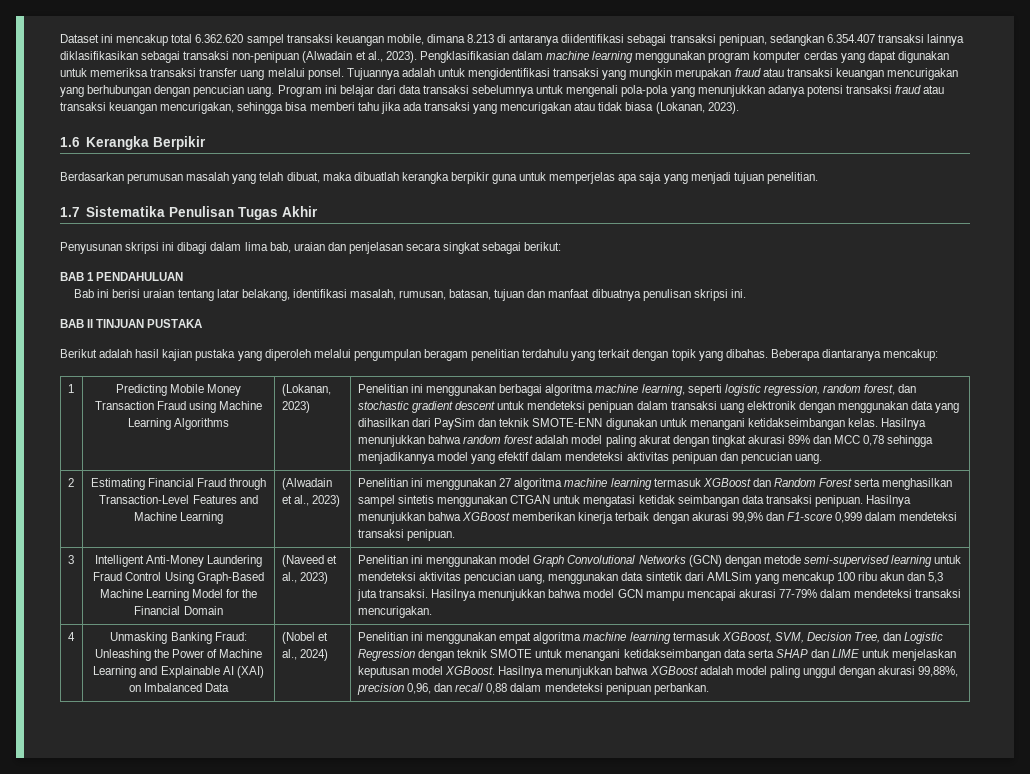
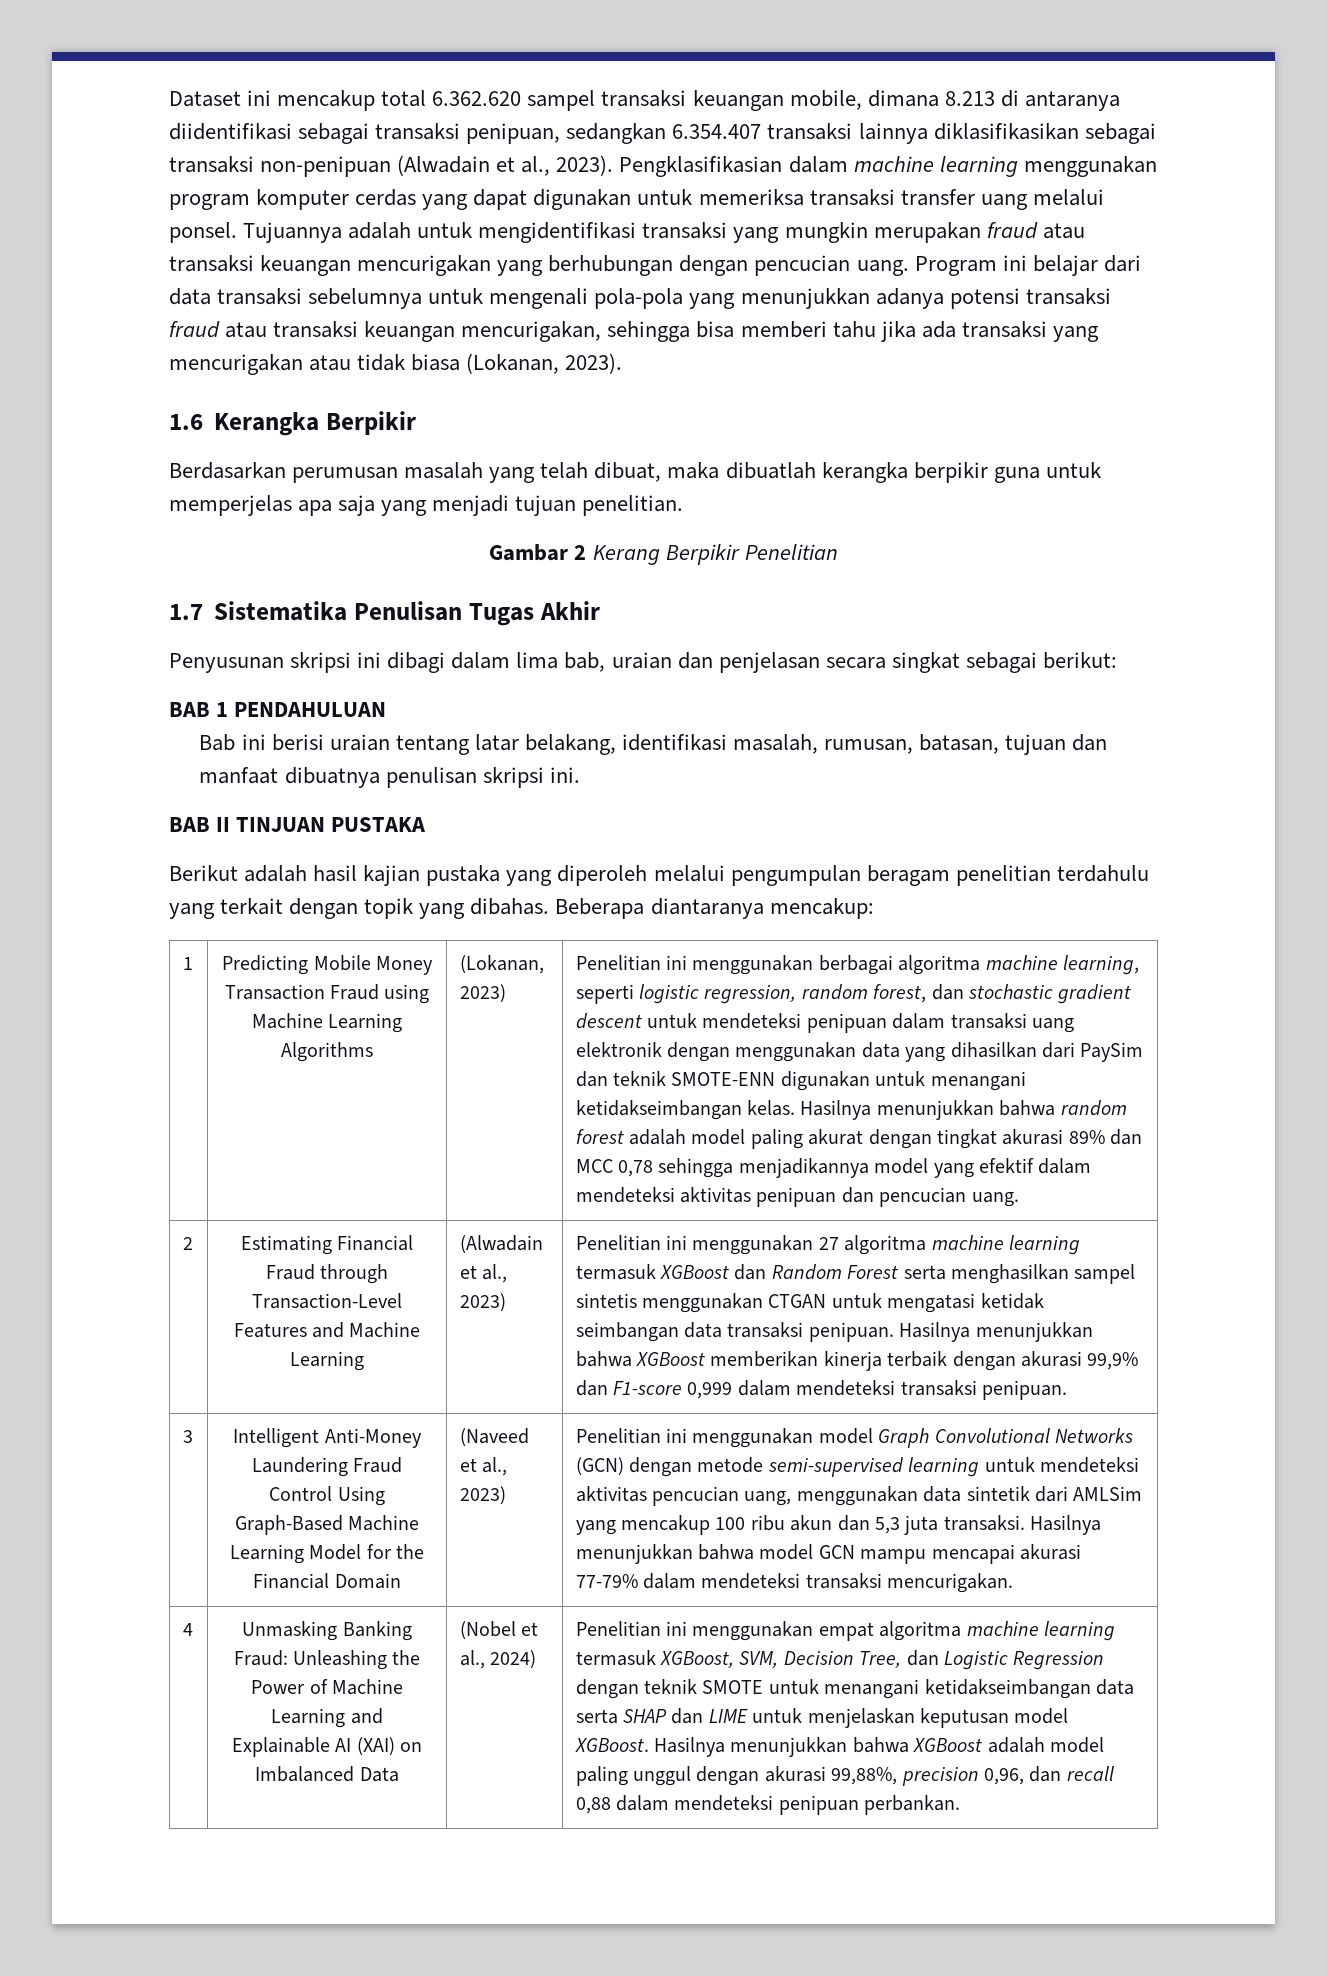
(818, 178) none -> [489,544,838,565] // Gambar 2 Kerang Berpikir Penelitian

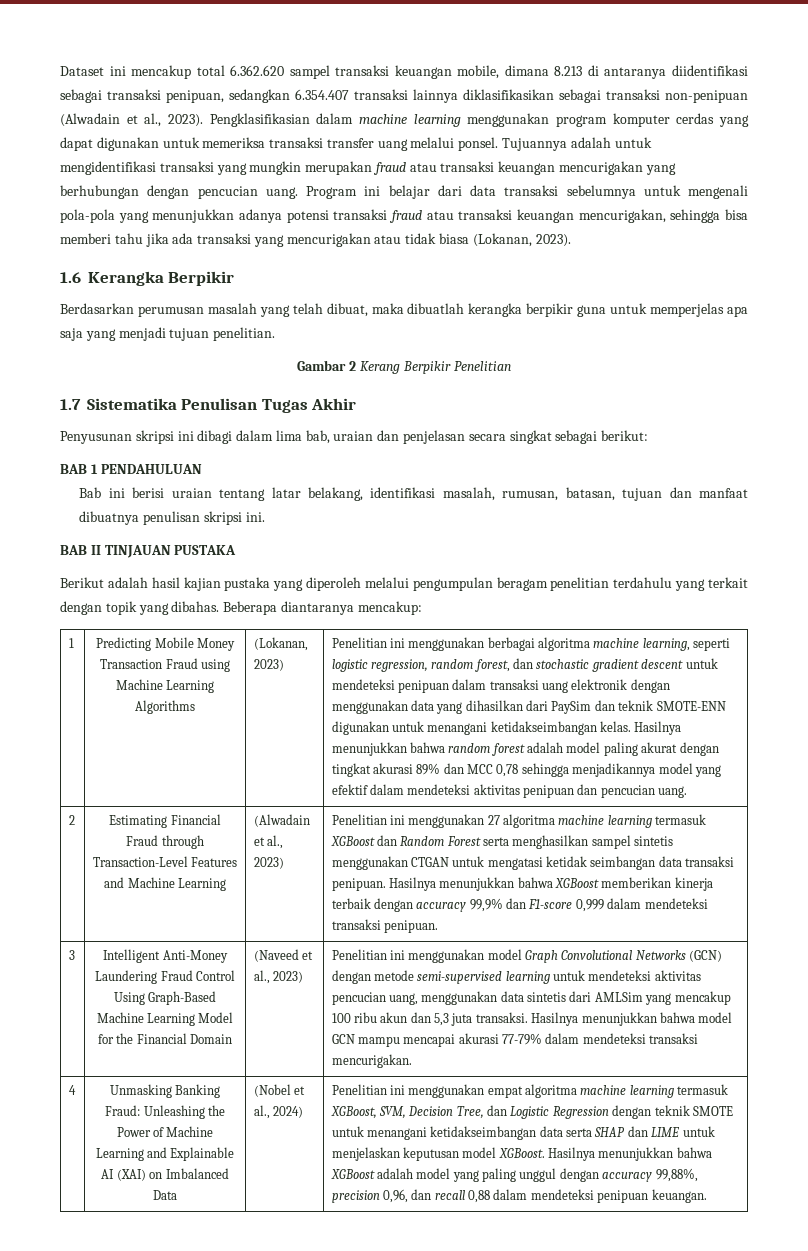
[236,817,326,832] TINJUAN -> [104,545,171,558] TINJAUAN
[1021,1351,1083,1367] akurasi -> [416,902,467,912] accuracy
[966,1486,1030,1501] sintetik -> [527,992,567,1002] sintetis
(1105, 1745) none -> [452,1170,479,1182] yang
[764,1766,826,1782] akurasi -> [602,1172,653,1182] accuracy
[864,1795,961,1815] perbankan. -> [651,1189,707,1203] keuangan.

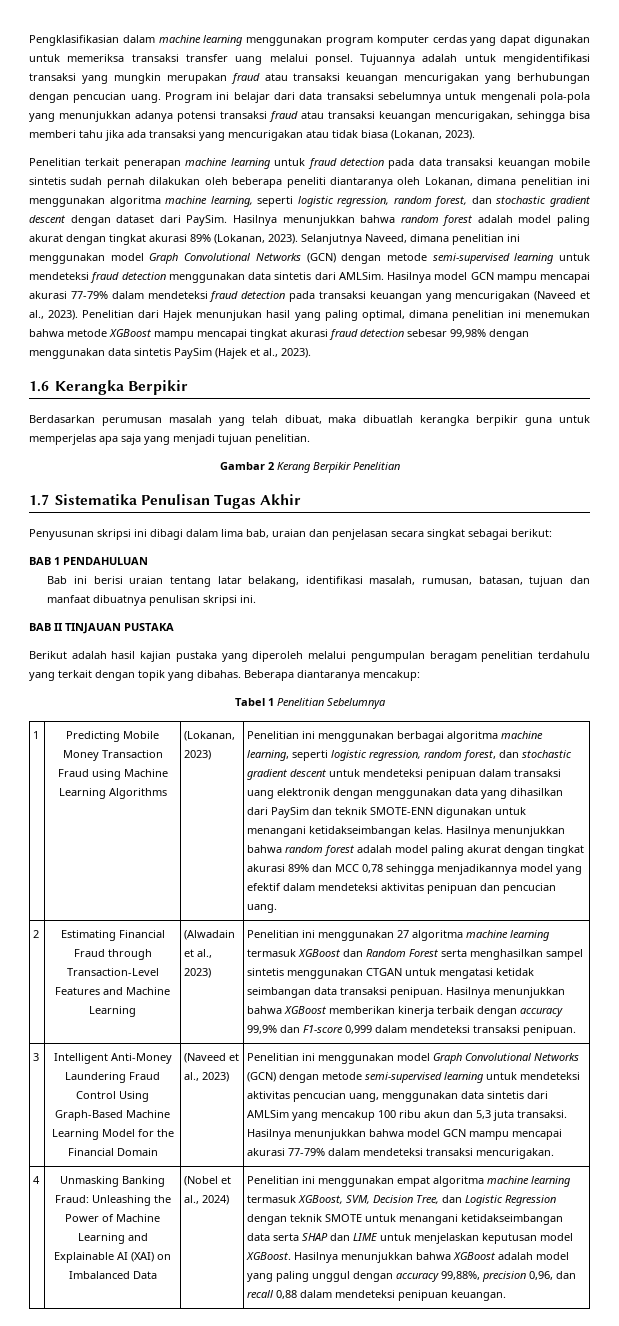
[60,65,749,79] [60,89,748,103] [60,113,203,127] Dataset ini mencakup total 6.362.620 sampel transaksi keuangan mobile, dimana 8.213 di antaranya diidentifikasi sebagai transaksi penipuan, sedangkan 6.354.407 transaksi lainnya diklasifikasikan sebagai transaksi non-penipuan (Alwadain et al., 2023). -> (29, 40) none
(571, 240) none -> [29,158,590,169] [29,177,591,188] [29,196,590,207] [29,215,590,226] [29,234,520,245] [29,253,590,264] [29,272,590,283] [29,291,590,302] [29,310,591,321] [29,329,529,340] [29,348,311,359] // Penelitian terkait penerapan machine learning untuk fraud detection pada data transaksi keuangan mobile sintetis sudah pernah dilakukan oleh beberapa peneliti diantaranya oleh Lokanan, dimana penelitian ini menggunakan algoritma machine learning, seperti logistic regression, random forest, dan stochastic gradient descent dengan dataset dari PaySim. Hasilnya menunjukkan bahwa random forest adalah model paling akurat dengan tingkat akurasi 89% (Lokanan, 2023). Selanjutnya Naveed, dimana penelitian ini menggunakan model Graph Convolutional Networks (GCN) dengan metode semi-supervised learning untuk mendeteksi fraud detection menggunakan data sintetis dari AMLSim. Hasilnya model GCN mampu mencapai akurasi 77-79% dalam mendeteksi fraud detection pada transaksi keuangan yang mencurigakan (Naveed et al., 2023). Penelitian dari Hajek menunjukan hasil yang paling optimal, dimana penelitian ini menemukan bahwa metode XGBoost mampu mencapai tingkat akurasi fraud detection sebesar 99,98% dengan menggunakan data sintetis PaySim (Hajek et al., 2023).
(422, 608) none -> [234,698,386,709] // Tabel 1 Penelitian Sebelumnya

